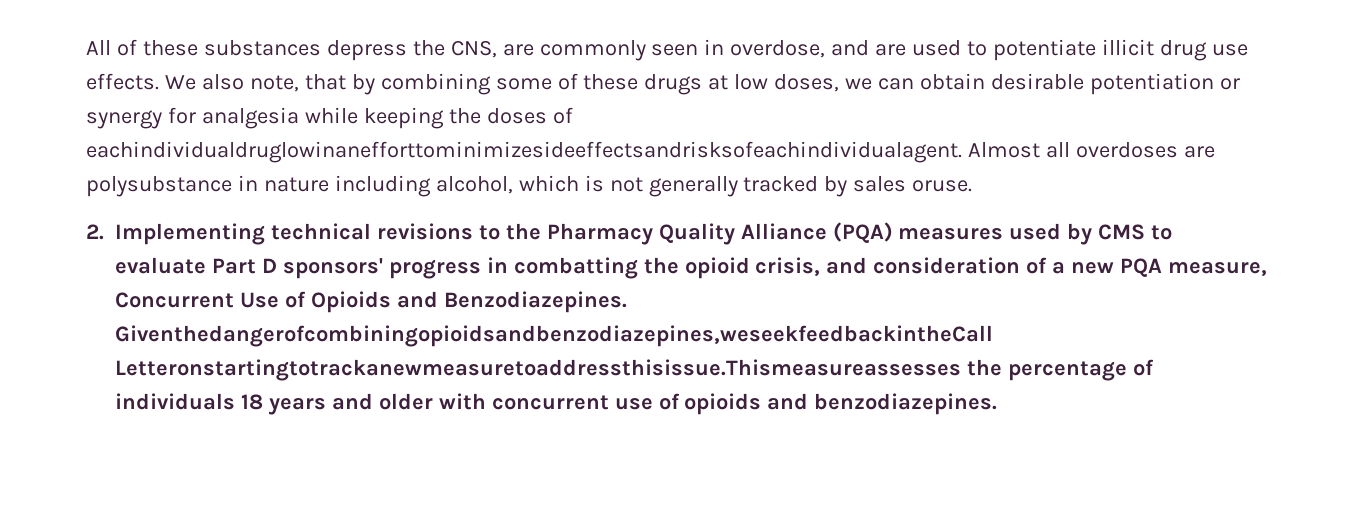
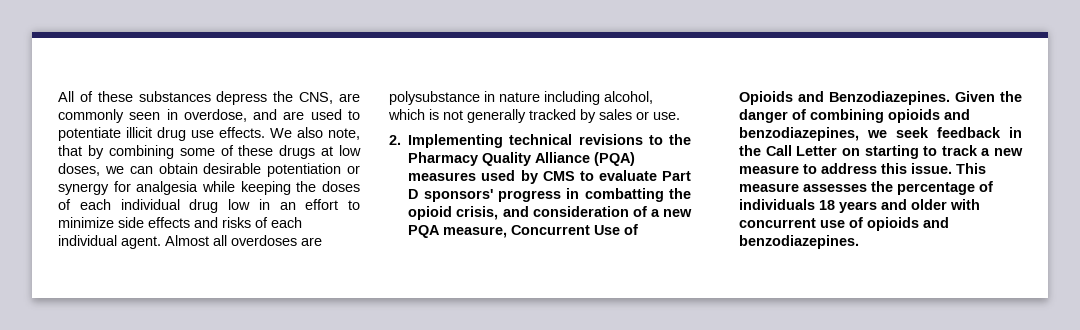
[86,141,962,163] eachindividualdruglowinanefforttominimizesideeffectsandrisksofeachindividualagent. -> [79,199,360,213] [58,217,302,228] [58,235,161,249] each individual drug low in an effort to minimize side effects and risks of each individual agent.
[912,180,973,192] oruse. -> [636,111,680,120] or use.
[115,325,993,347] [115,359,961,381] Giventhedangerofcombiningopioidsandbenzodiazepines,weseekfeedbackintheCall Letteronstartingtotrackanewmeasuretoaddressthisissue.Thismeasureassesses -> [955,91,1022,102] [739,109,971,123] [739,127,1022,141] [739,145,1023,159] [739,163,987,174] [739,183,868,192] Given the danger of combining opioids and benzodiazepines, we seek feedback in the Call Letter on starting to track a new measure to address this issue. This measure assesses

